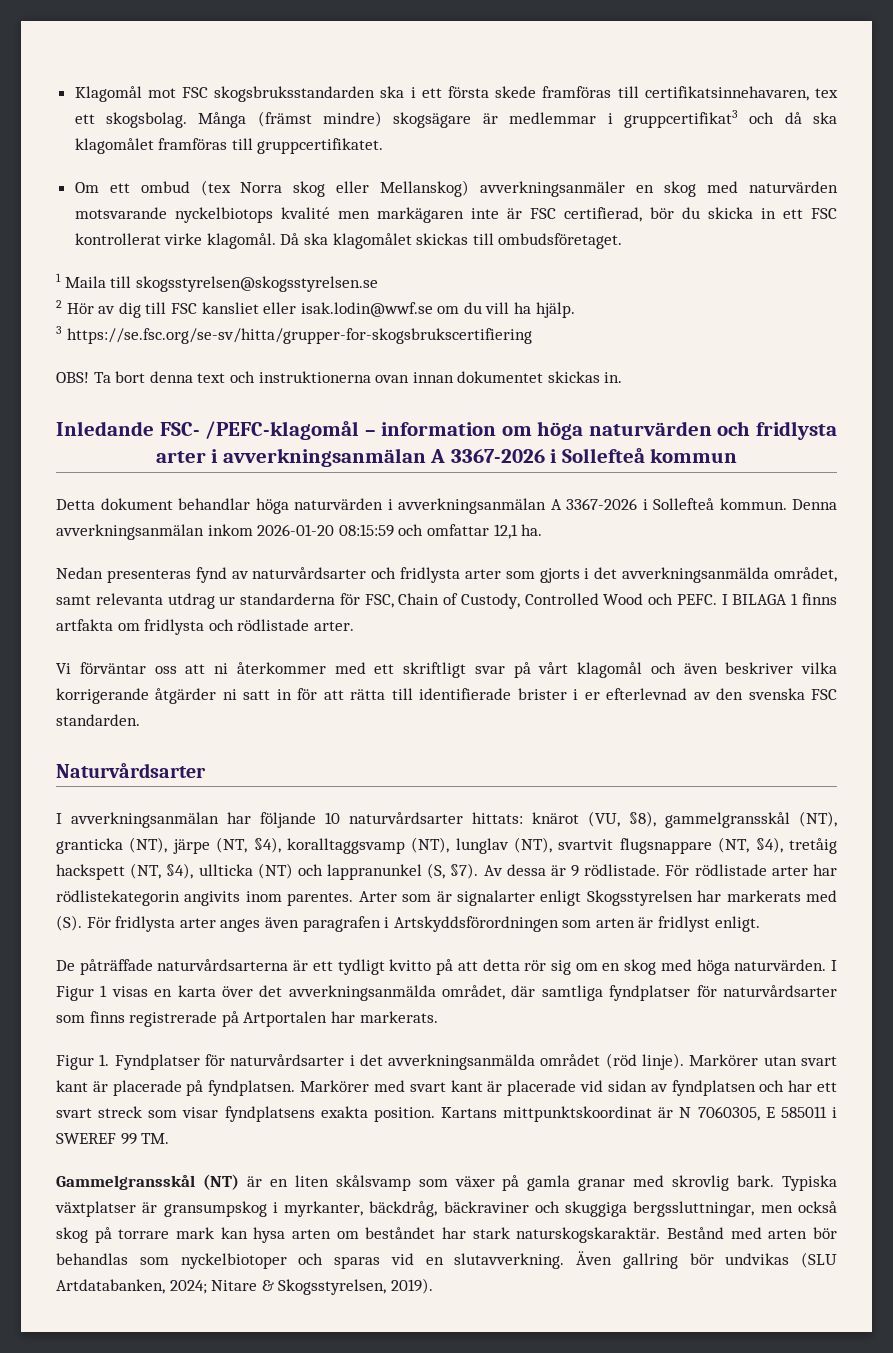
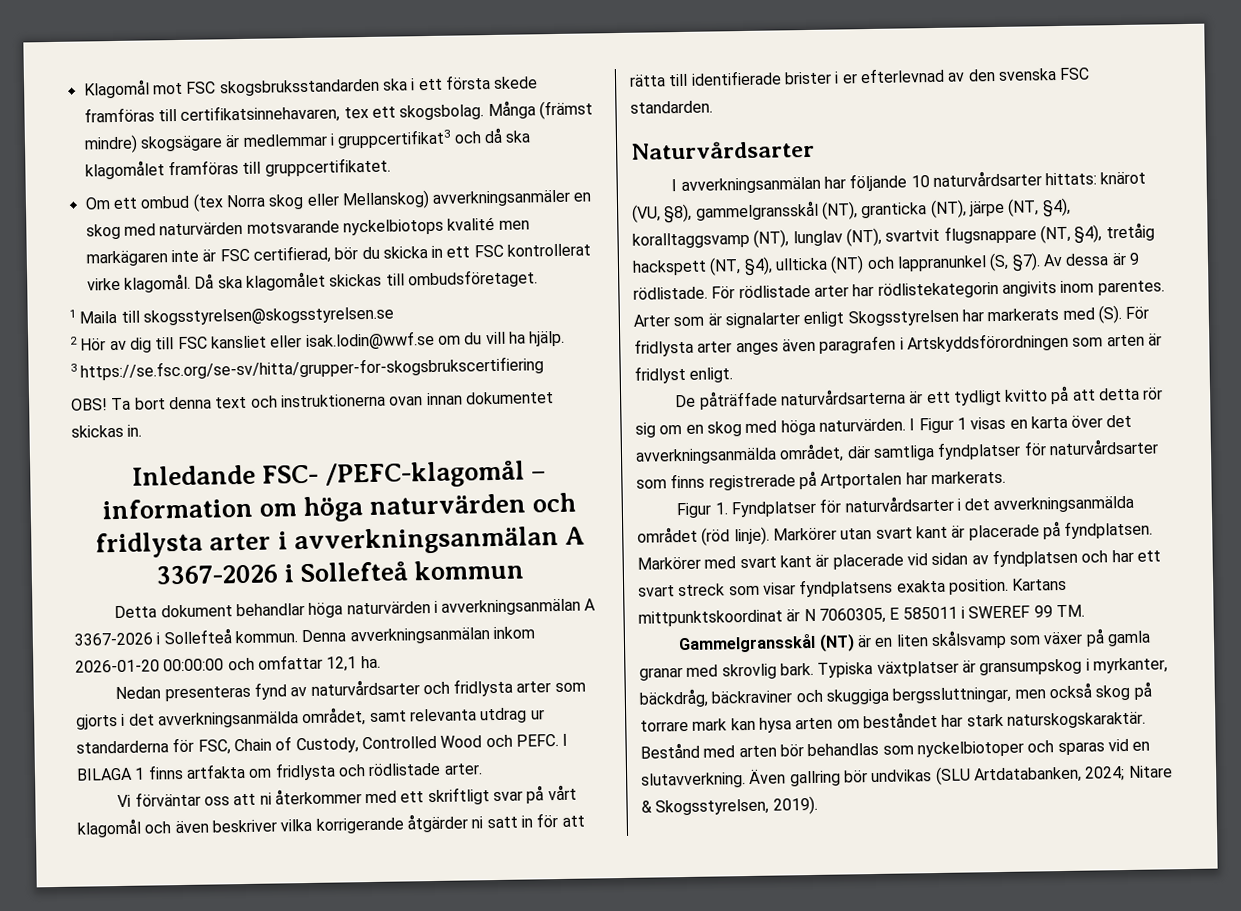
[338,524,394,537] 08:15:59 -> [163,658,225,672] 00:00:00

